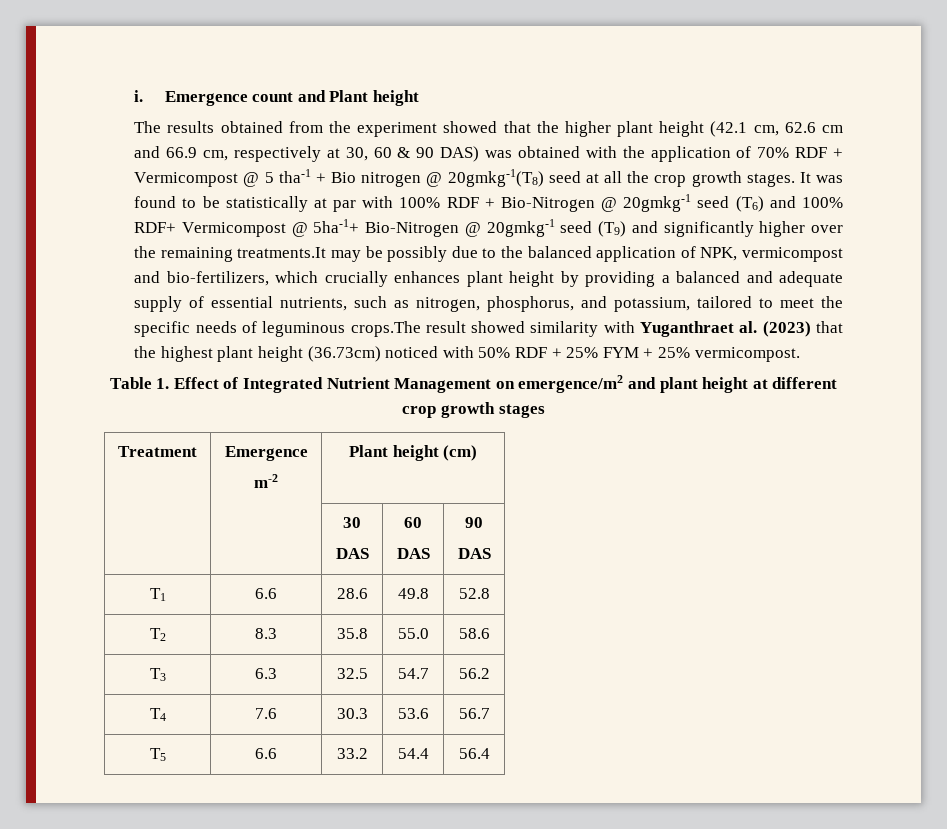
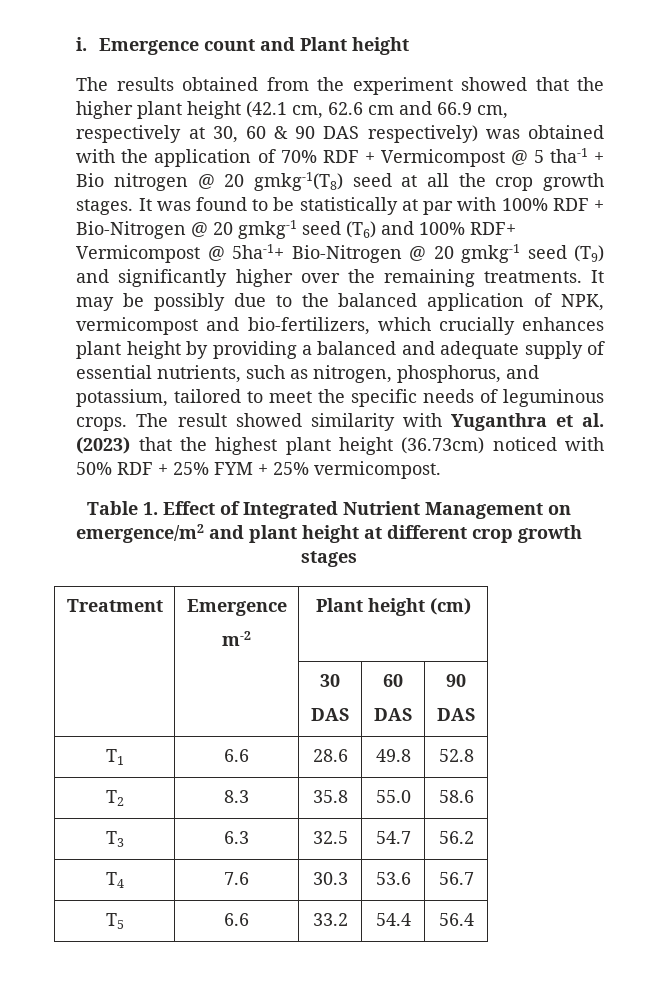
[440,146,480,162] DAS) -> [323,125,478,143] DAS respectively)
[447,169,544,187] 20gmkg-1(T8) -> [224,172,343,191] 20 gmkg-1(T8)
[623,194,692,212] 20gmkg-1 -> [213,220,298,239] 20 gmkg-1
[486,219,555,237] 20gmkg-1 -> [433,244,521,263] 20 gmkg-1
[237,247,327,258] treatments.It -> [483,270,605,283] treatments. It
[350,321,421,337] crops.The -> [76,413,169,431] crops. The
[640,321,735,337] Yuganthraet -> [450,413,573,431] Yuganthra et

